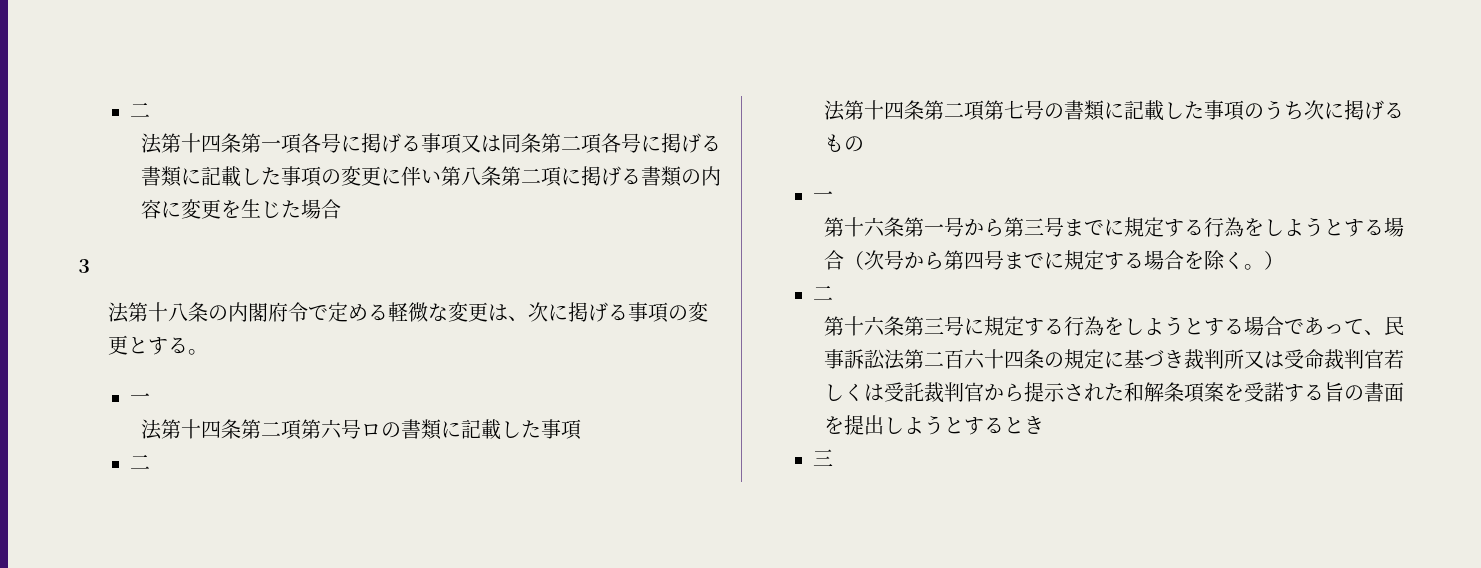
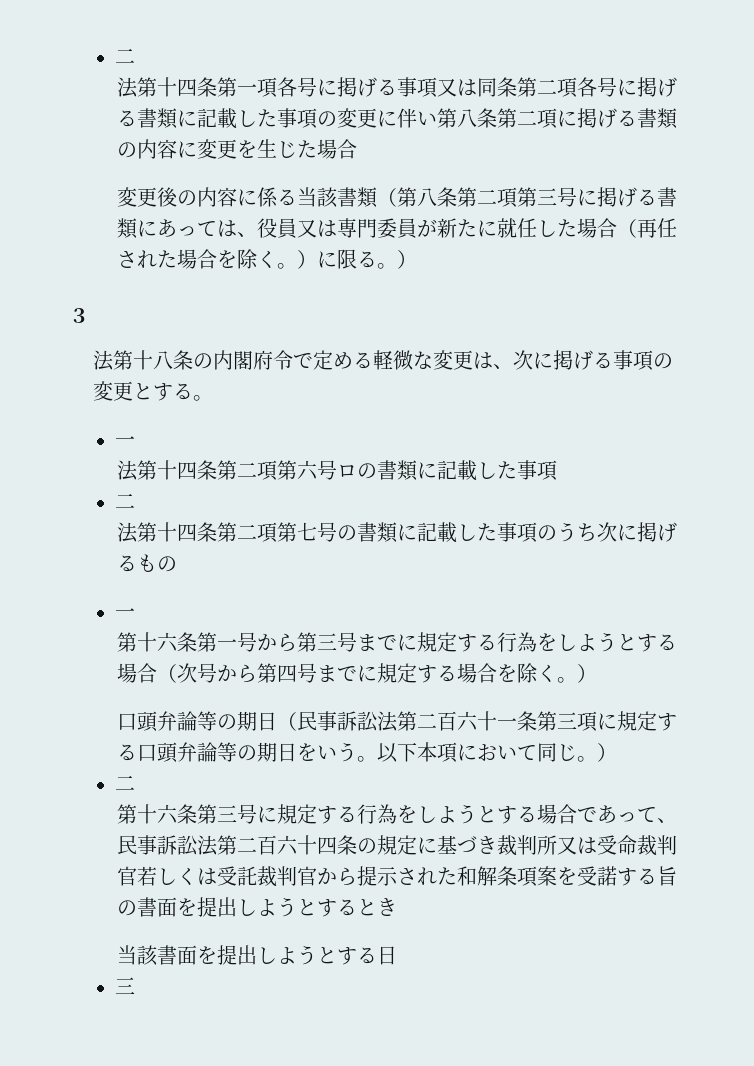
(341, 209) none -> [117,187,678,208] [117,218,678,239] [117,249,418,269] // 変更後の内容に係る当該書類（第八条第二項第三号に掲げる書類にあっては、役員又は専門委員が新たに就任した場合（再任された場合を除く。）に限る。）
(1284, 260) none -> [117,711,678,732] [117,742,618,763] // 口頭弁論等の期日（民事訴訟法第二百六十一条第三項に規定する口頭弁論等の期日をいう。以下本項において同じ。）
(1044, 425) none -> [117,945,398,966] // 当該書面を提出しようとする日

